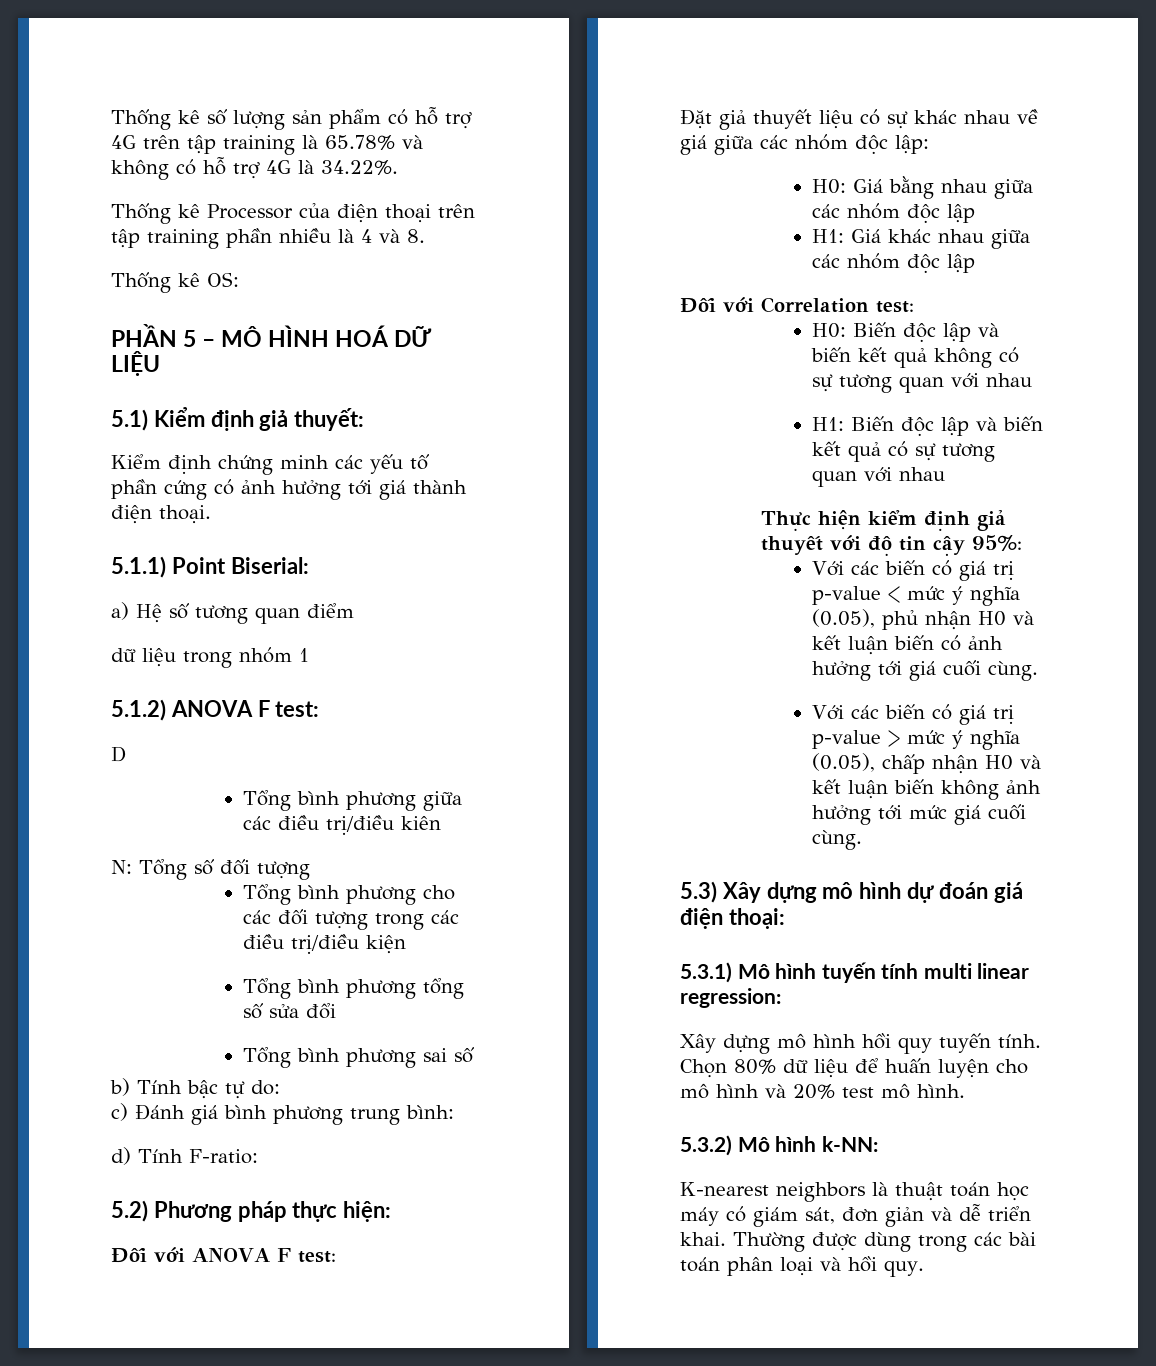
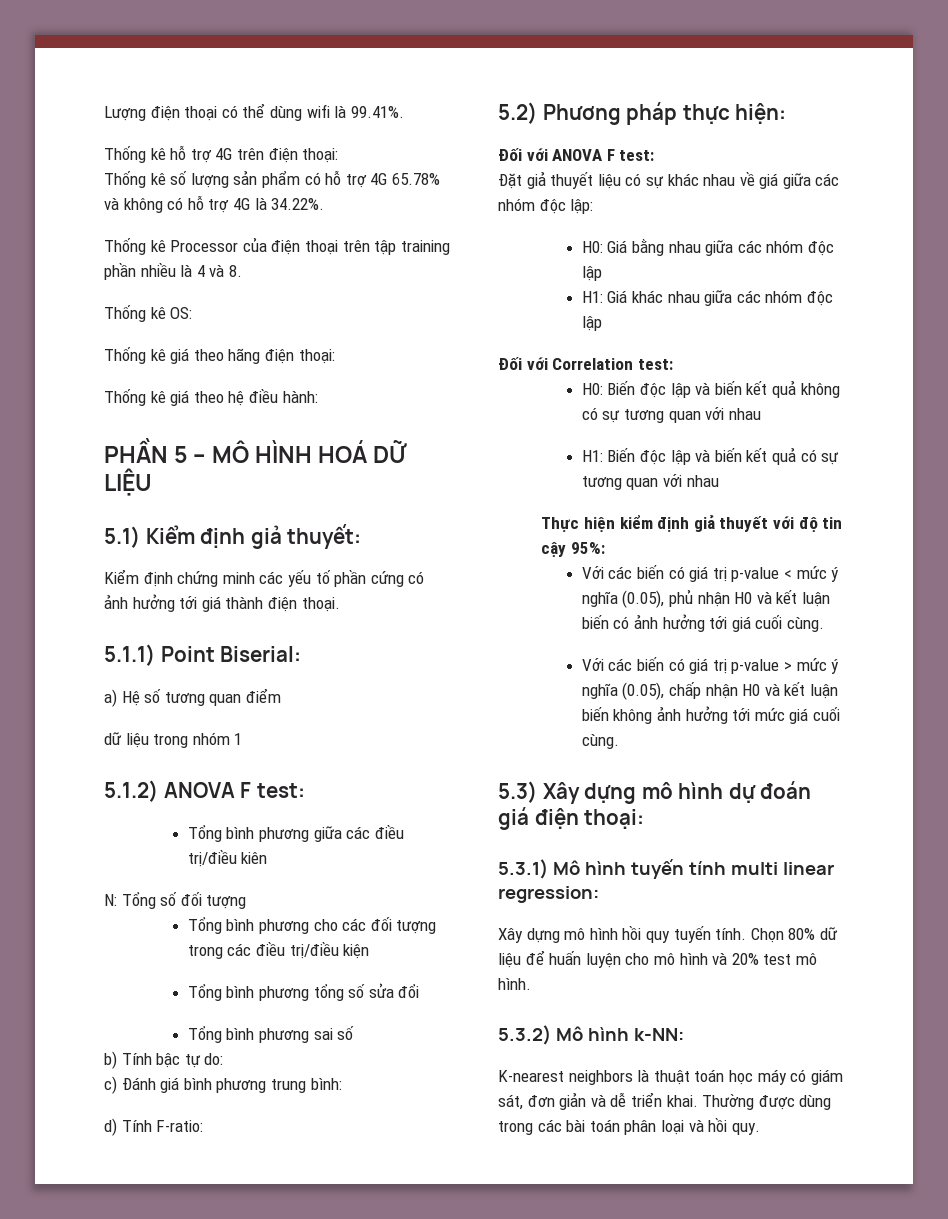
(111, 119) none -> [104,103,404,121] [104,145,339,163] Lượng điện thoại có thể dùng wifi là 99.41%. // Thống kê hỗ trợ 4G trên điện thoại: //
[143,135,318,155] trên tập training là -> (388, 179) none
(239, 279) none -> [104,347,335,364] [104,389,318,406] // Thống kê giá theo hãng điện thoại: // Thống kê giá theo hệ điều hành:
[111,746,126,762] // D -> (305, 790) none

